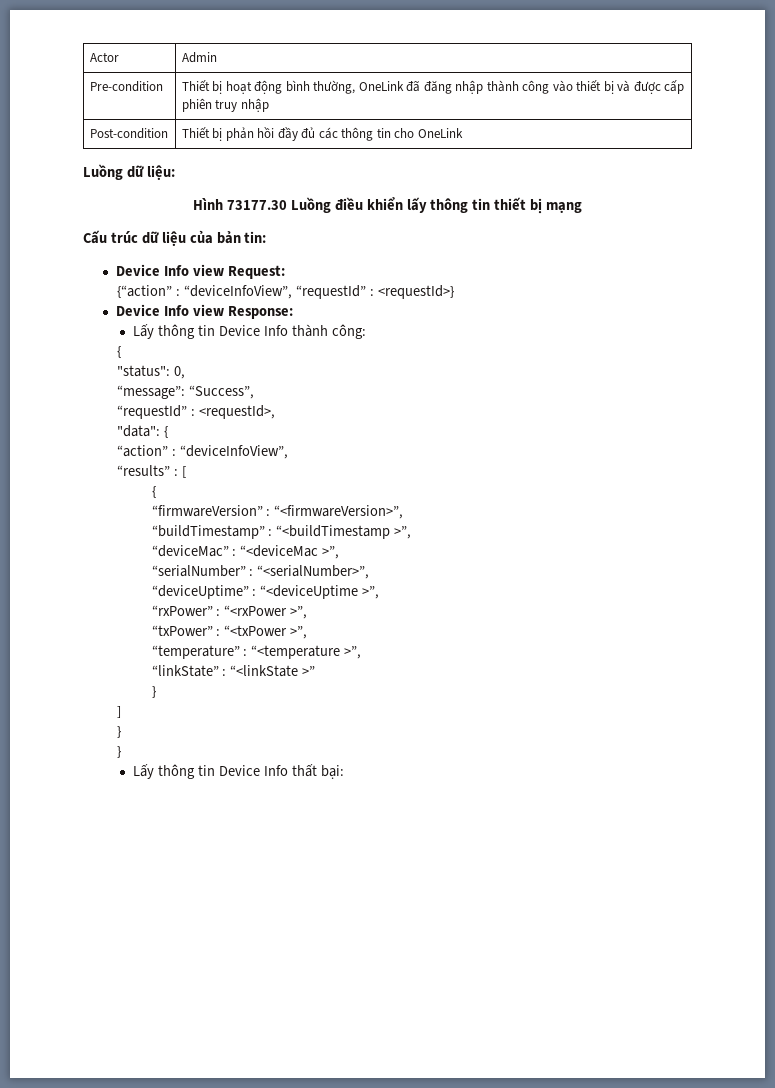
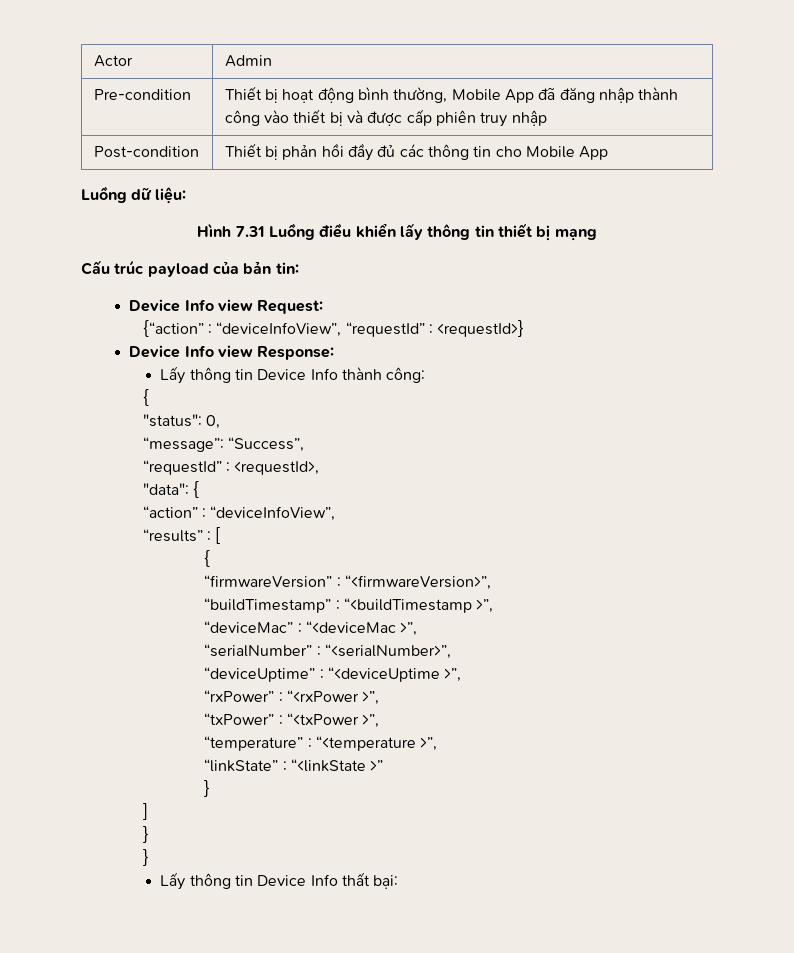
[358,81,404,91] OneLink -> [451,89,535,103] Mobile App
[417,128,463,138] OneLink -> [525,146,609,160] Mobile App
[226,200,287,210] 73177.30 -> [235,226,265,237] 7.31
[141,231,186,246] dữ liệu -> [147,263,209,277] payload

